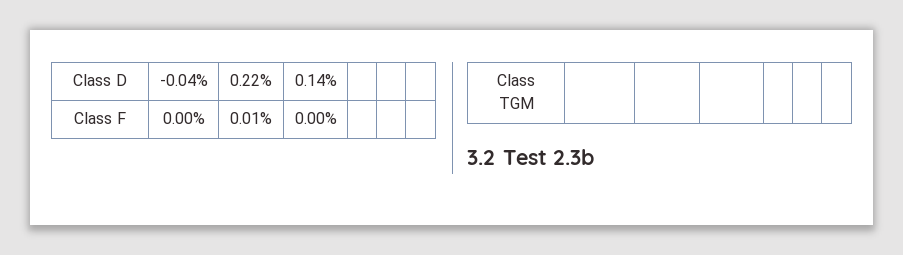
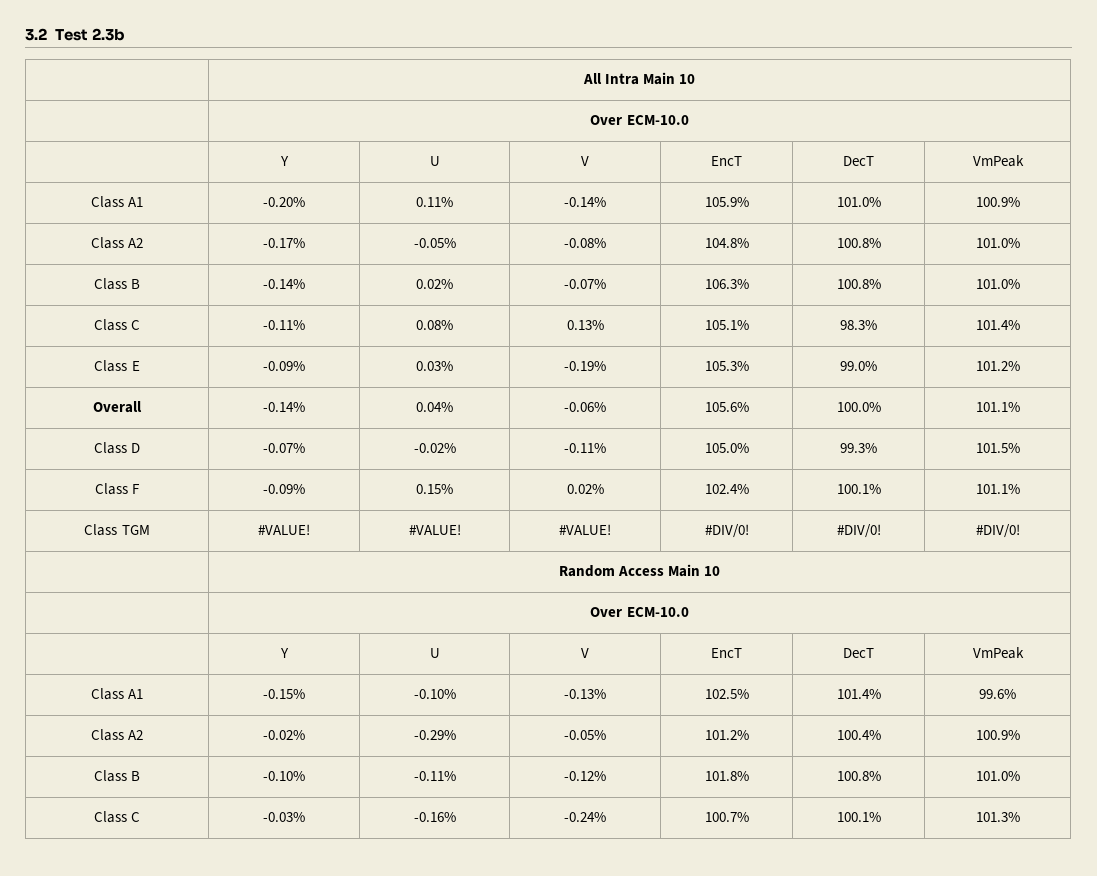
[73,74,127,86] [159,74,208,86] [230,74,272,86] [294,74,337,86] [74,112,126,124] [162,112,205,124] [230,112,272,124] [294,112,337,124] [497,74,535,86] [498,97,534,109] [467,149,594,165] Class D | -0.04% | 0.22% | 0.14% | | | // Class F | 0.00% | 0.01% | 0.00% | | | // Class TGM | | | | | | // 3.2 Test 2.3b -> [25,28,125,41] [582,72,696,85] [590,115,689,125] [279,156,289,166] [429,156,440,166] [581,156,589,166] [711,156,742,166] [843,156,874,166] [972,155,1024,167] [90,196,144,208] [263,197,305,207] [416,197,453,207] [564,197,606,207] [704,197,749,207] [836,197,881,207] [975,197,1020,207] [90,237,144,249] [263,238,305,248] [413,238,456,248] [564,238,606,248] [704,238,749,248] [836,238,881,248] [975,238,1020,248] [93,278,141,290] [263,279,305,289] [416,279,453,289] [564,279,606,289] [704,279,749,289] [836,279,881,289] [975,279,1020,289] [93,319,141,331] [263,320,305,330] [416,320,453,330] [566,320,604,330] [704,320,749,330] [840,320,877,330] [975,320,1020,330] [94,360,140,372] [263,361,305,371] [416,361,453,371] [564,361,606,371] [704,361,749,371] [840,361,877,371] [975,361,1020,371] [93,401,142,413] [263,402,305,412] [416,402,453,412] [564,402,606,412] [704,402,749,412] [836,402,881,412] [975,402,1020,412] [93,442,141,454] [263,443,305,453] [413,443,456,453] [564,443,606,453] [704,443,749,453] [840,443,877,453] [975,443,1020,453] [94,483,141,495] [263,484,305,494] [416,484,453,494] [566,484,604,494] [704,484,749,494] [836,484,881,494] [975,484,1020,494] [84,524,150,536] [258,524,310,535] [408,524,461,535] [559,524,611,535] [704,524,749,538] [836,524,881,538] [975,524,1020,538] [558,564,721,577] [590,607,689,617] [279,648,289,658] [429,648,440,658] [581,648,589,658] [711,648,742,658] [843,648,874,658] [972,647,1024,659] [90,688,144,700] [263,689,305,699] [413,689,456,699] [564,689,606,699] [704,689,749,699] [836,689,881,699] [979,689,1016,699] [90,729,144,741] [263,730,305,740] [413,730,456,740] [564,730,606,740] [704,730,749,740] [836,730,881,740] [975,730,1020,740] [93,770,141,782] [263,771,305,781] [413,771,456,781] [564,771,606,781] [704,771,749,781] [836,771,881,781] [975,771,1020,781] [93,811,141,823] [263,812,305,822] [413,812,456,822] [564,812,606,822] [704,812,749,822] [836,812,881,822] [975,812,1020,822] 3.2 Test 2.3b // | All Intra Main 10 // | Over ECM-10.0 // | Y | U | V | EncT | DecT | VmPeak // Class A1 | -0.20% | 0.11% | -0.14% | 105.9% | 101.0% | 100.9% // Class A2 | -0.17% | -0.05% | -0.08% | 104.8% | 100.8% | 101.0% // Class B | -0.14% | 0.02% | -0.07% | 106.3% | 100.8% | 101.0% // Class C | -0.11% | 0.08% | 0.13% | 105.1% | 98.3% | 101.4% // Class E | -0.09% | 0.03% | -0.19% | 105.3% | 99.0% | 101.2% // Overall | -0.14% | 0.04% | -0.06% | 105.6% | 100.0% | 101.1% // Class D | -0.07% | -0.02% | -0.11% | 105.0% | 99.3% | 101.5% // Class F | -0.09% | 0.15% | 0.02% | 102.4% | 100.1% | 101.1% // Class TGM | #VALUE! | #VALUE! | #VALUE! | #DIV/0! | #DIV/0! | #DIV/0! // | Random Access Main 10 // | Over ECM-10.0 // | Y | U | V | EncT | DecT | VmPeak // Class A1 | -0.15% | -0.10% | -0.13% | 102.5% | 101.4% | 99.6% // Class A2 | -0.02% | -0.29% | -0.05% | 101.2% | 100.4% | 100.9% // Class B | -0.10% | -0.11% | -0.12% | 101.8% | 100.8% | 101.0% // Class C | -0.03% | -0.16% | -0.24% | 100.7% | 100.1% | 101.3%

